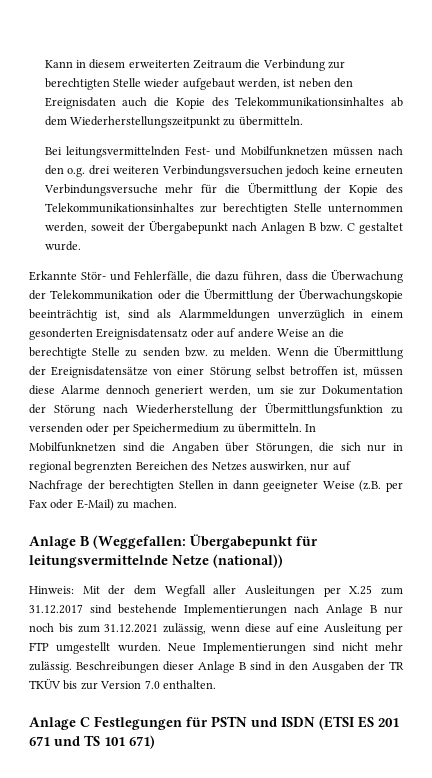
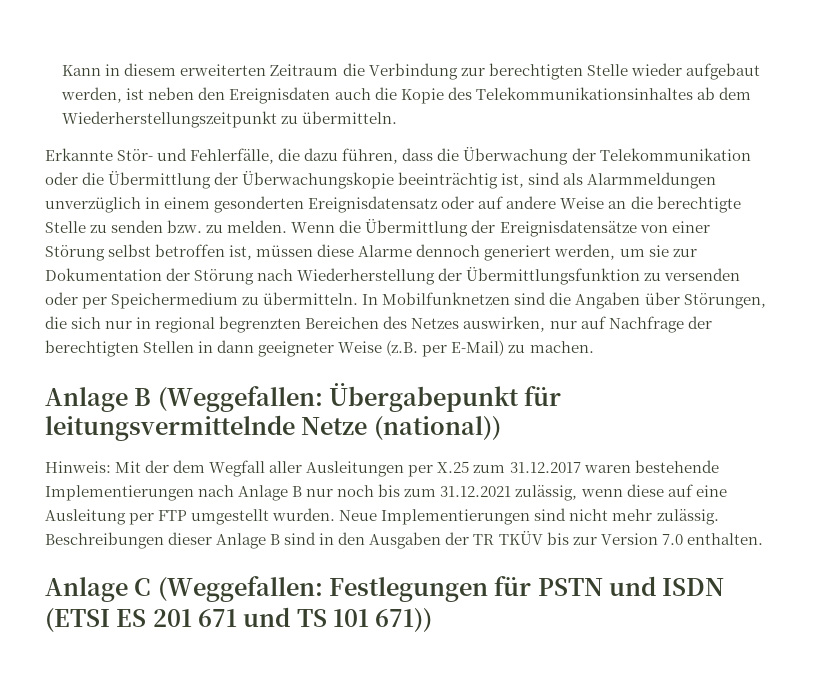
[44,146,403,158] [44,165,403,177] [43,183,403,196] [44,203,403,215] [44,221,403,234] [44,241,81,251] // Bei leitungsvermittelnden Fest- und Mobilfunknetzen müssen nach den o.g. drei weiteren Verbindungsversuchen jedoch keine erneuten Verbindungsversuche mehr für die Übermittlung der Kopie des Telekommunikationsinhaltes zur berechtigten Stelle unternommen werden, soweit der Übergabepunkt nach Anlagen B bzw. C gestaltet wurde. -> (398, 117) none
[29,499,74,509] Fax oder -> (448, 351) none
[90,604,112,614] sind -> [583,465,631,473] waren
(90, 722) none -> [157,576,323,602] (Weggefallen:
[129,735,155,749] 671) -> [375,607,433,632] 671))

